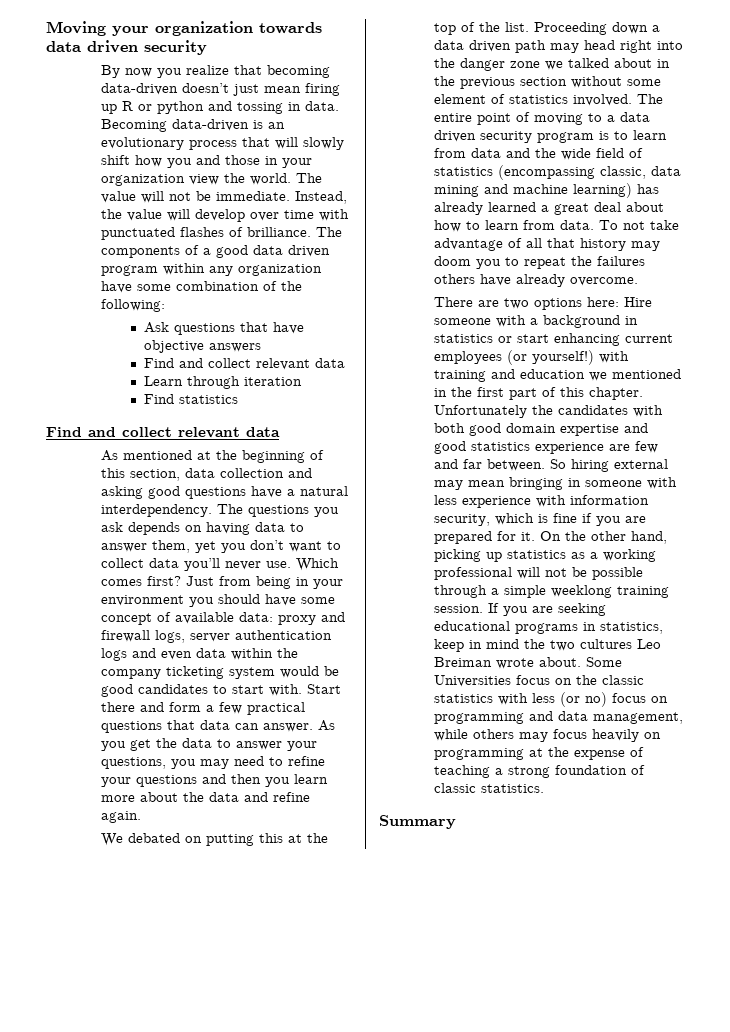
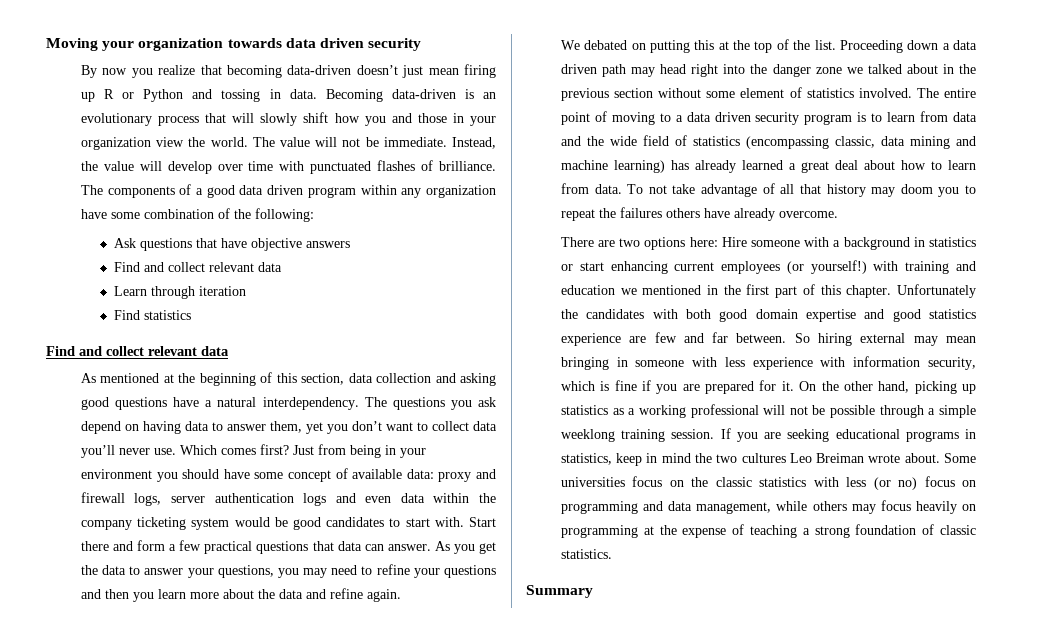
[156,101,204,114] python -> [143,89,184,102] Python
[127,522,180,535] depends -> [80,421,121,434] depend
[433,675,511,687] Universities -> [560,477,625,487] universities

